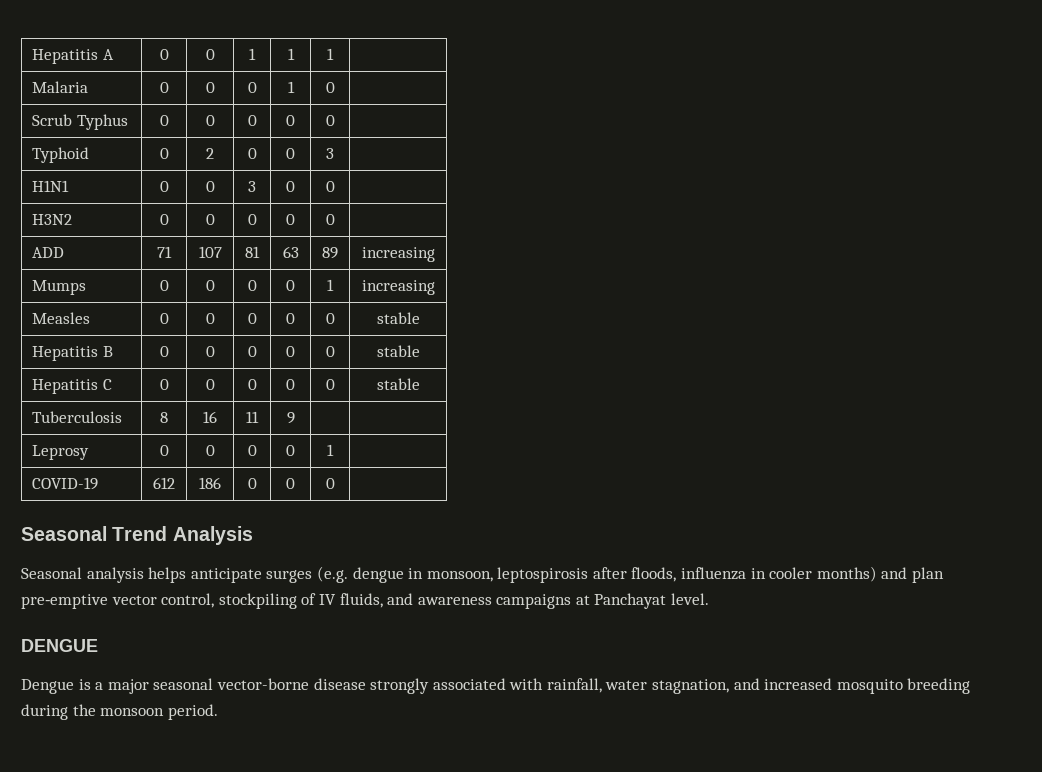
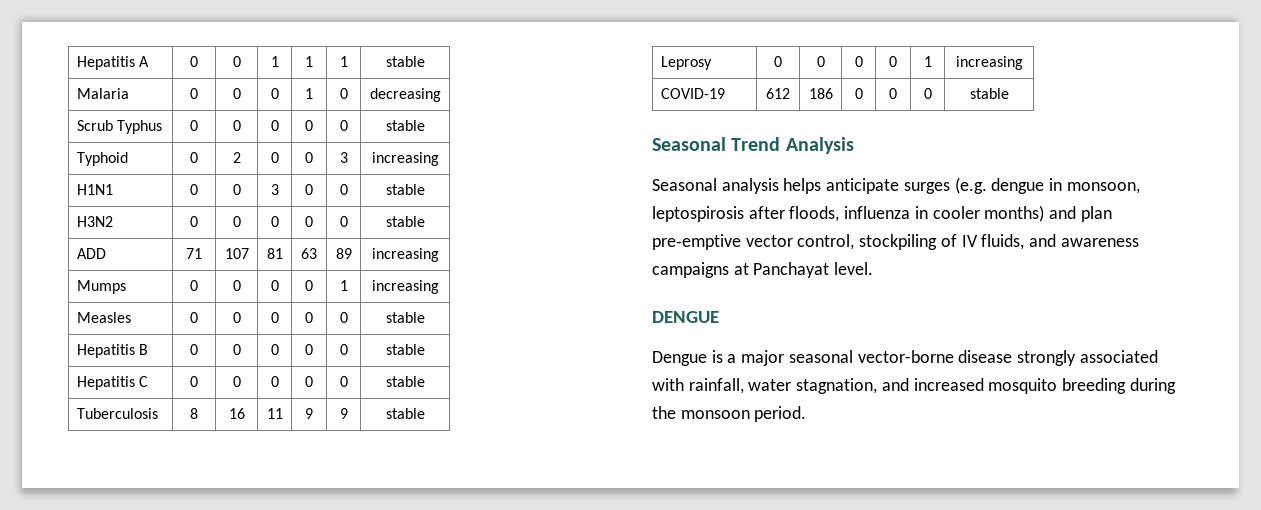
(334, 54) none -> [385,56,425,67] stable
(335, 87) none -> [369,88,441,102] decreasing
(335, 120) none -> [385,120,425,131] stable
(334, 153) none -> [371,152,439,166] increasing
(335, 186) none -> [385,184,425,195] stable
(335, 219) none -> [385,216,425,227] stable
(295, 418) | -> [339,408,348,419] [385,408,425,419] 9 | stable
(334, 450) none -> [955,56,1023,70] increasing
(335, 483) none -> [969,88,1009,99] stable

